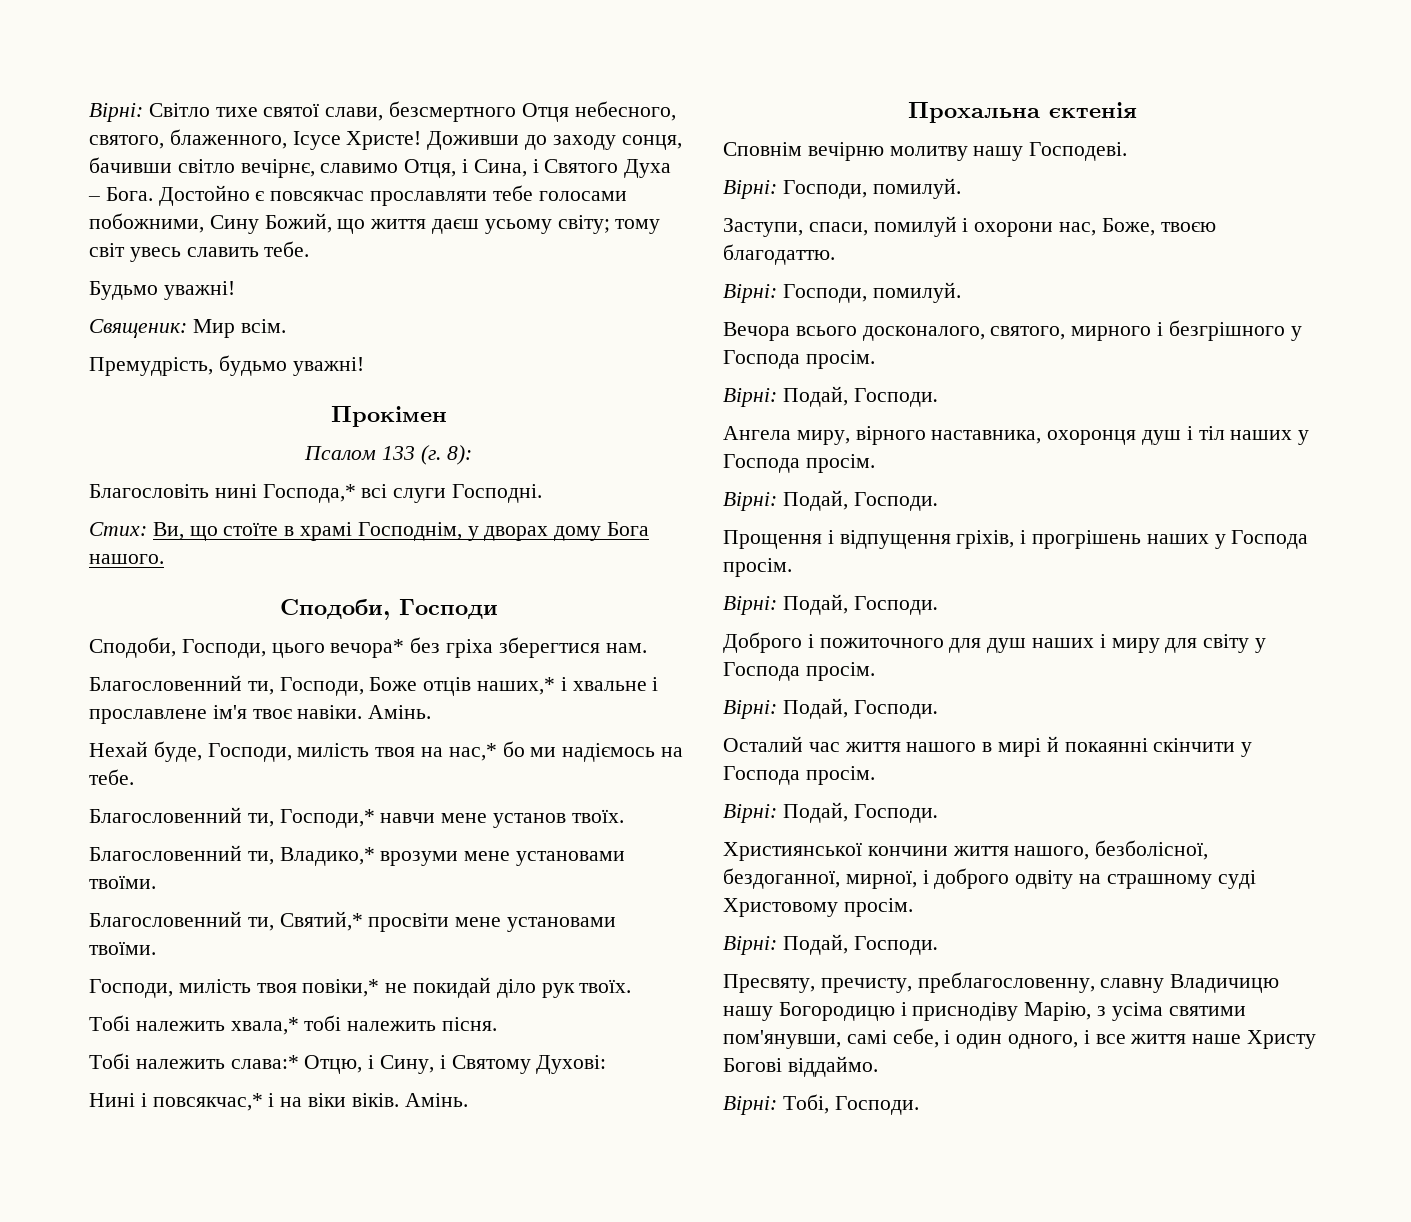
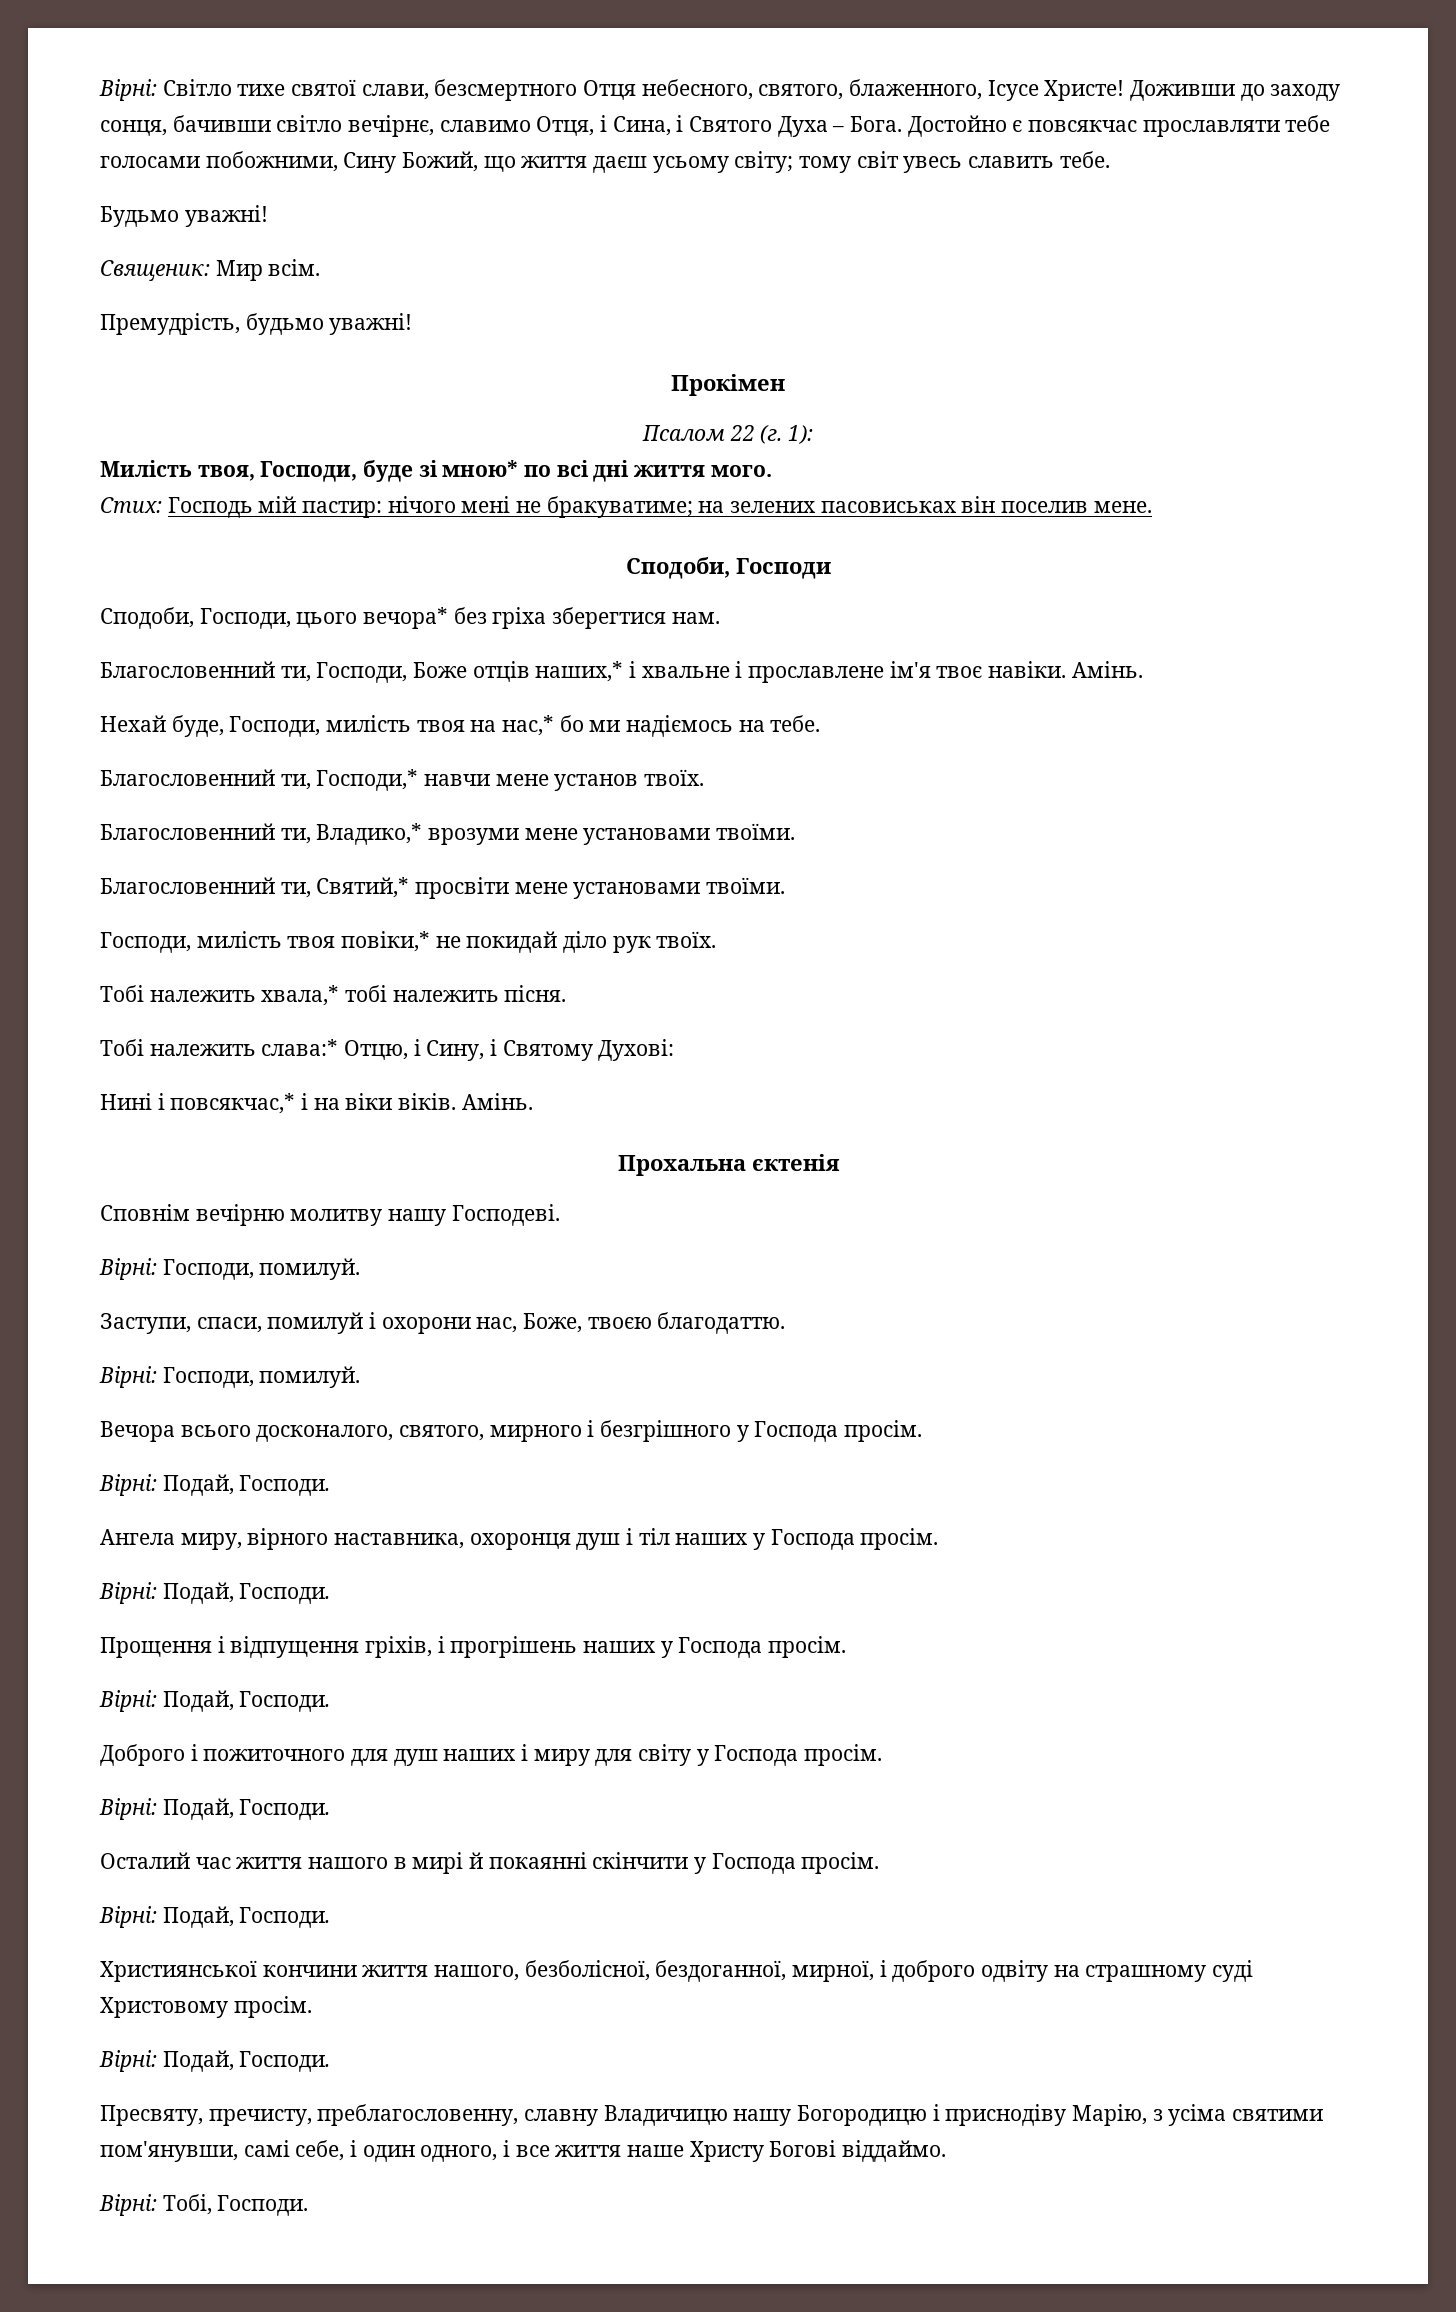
[382,445,472,465] [89,484,543,503] [89,522,650,541] [89,554,164,564] 133 (г. 8): // Благословіть нині Господа,* всі слуги Господні. // Стих: Ви, що стоїте в храмі Господнім, у дворах дому Бога нашого. -> [729,425,814,444] [100,460,772,482] [100,496,1152,518] 22 (г. 1): // Милість твоя, Господи, буде зі мною* по всі дні життя мого. // Стих: Господь мій пастир: нічого мені не бракуватиме; на зелених пасовиськах він поселив мене.

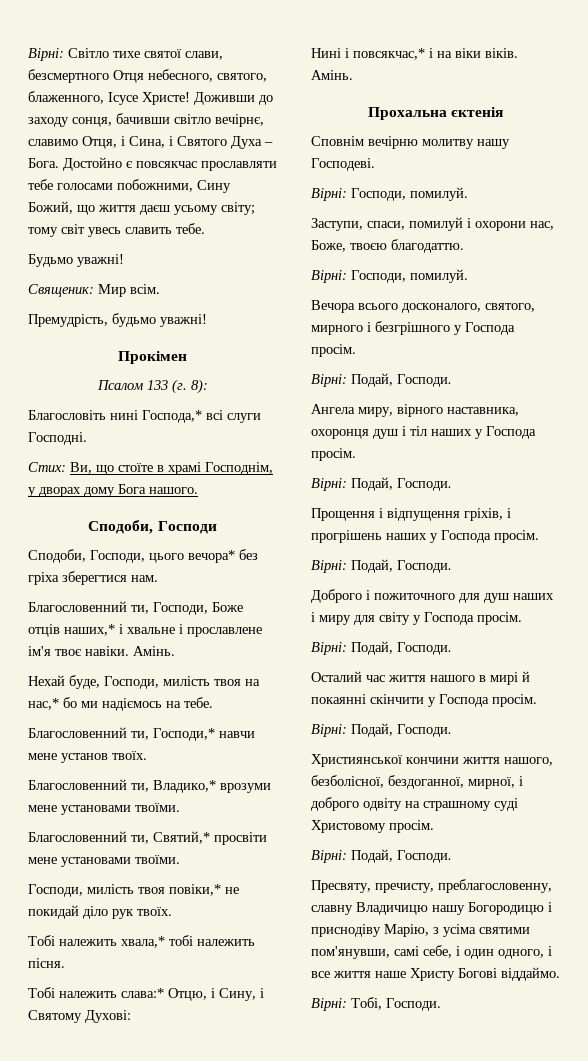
[729,425,814,444] [100,460,772,482] [100,496,1152,518] 22 (г. 1): // Милість твоя, Господи, буде зі мною* по всі дні життя мого. // Стих: Господь мій пастир: нічого мені не бракуватиме; на зелених пасовиськах він поселив мене. -> [146,379,208,394] [28,410,261,423] [28,432,87,445] [28,462,273,475] [28,484,198,497] 133 (г. 8): // Благословіть нині Господа,* всі слуги Господні. // Стих: Ви, що стоїте в храмі Господнім, у дворах дому Бога нашого.

